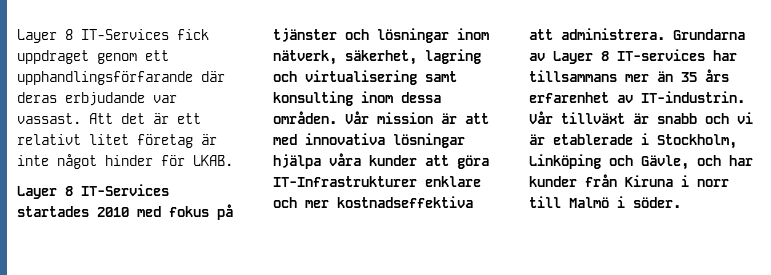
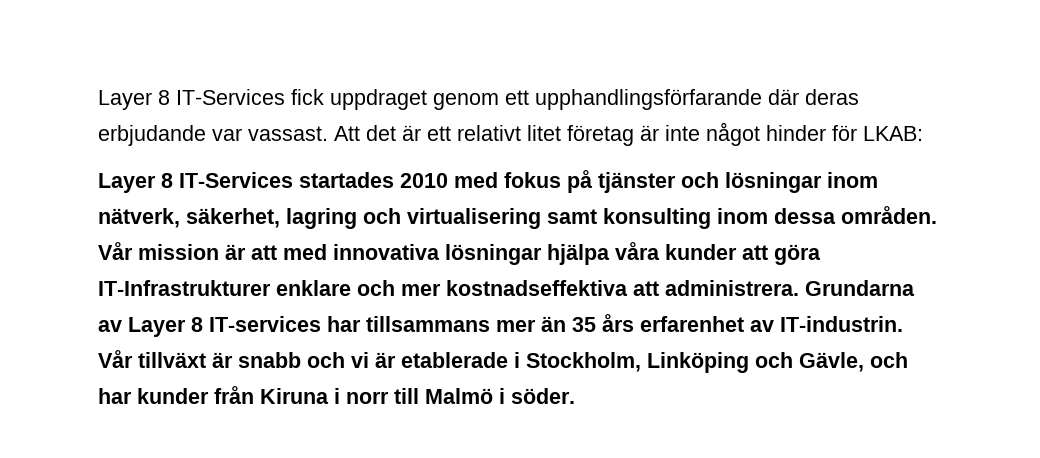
[193,155,233,166] LKAB. -> [863,126,923,141] LKAB:

